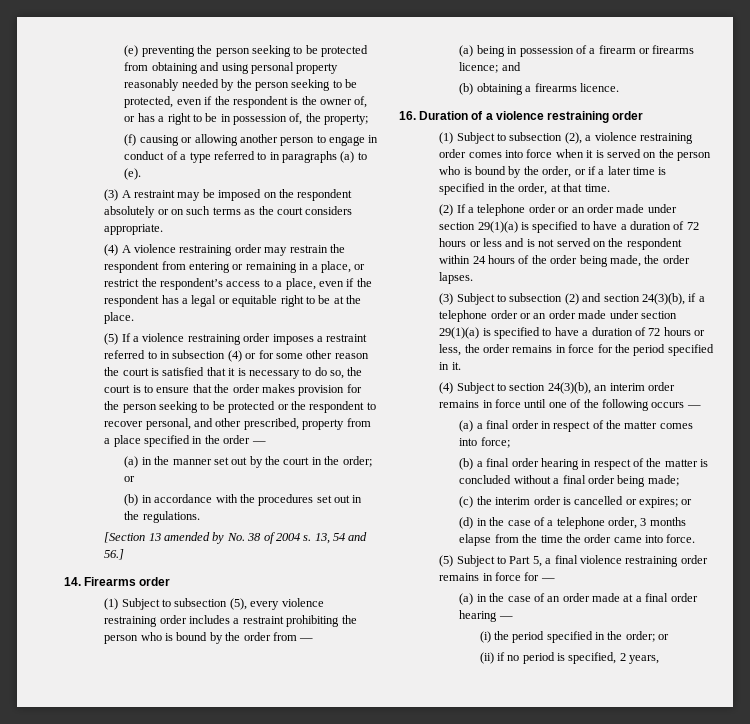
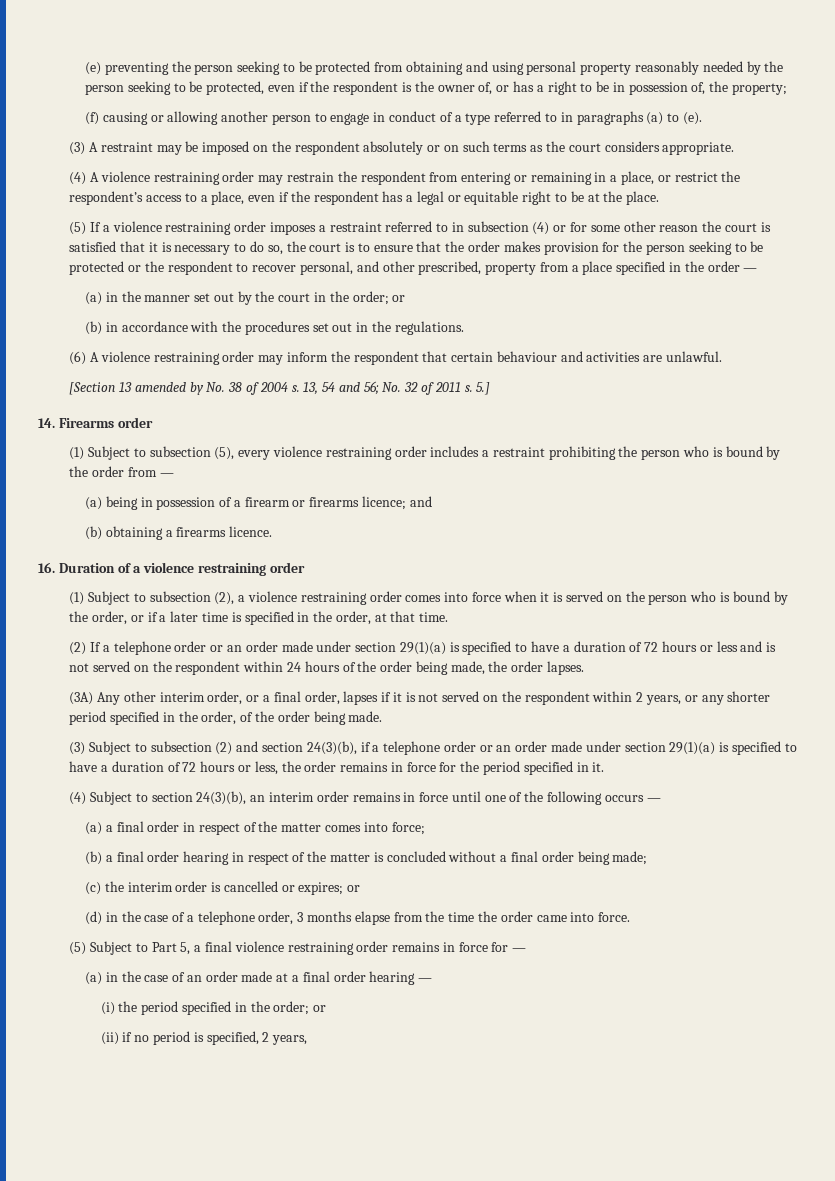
(200, 517) none -> [69,351,723,365] // (6) A violence restraining order may inform the respondent that certain behaviour and activities are unlawful.
[104,549,125,560] 56.] -> [363,381,491,395] 56; No. 32 of 2011 s. 5.]
(474, 278) none -> [69,691,771,705] [69,711,383,725] // (3A) Any other interim order, or a final order, lapses if it is not served on the respondent within 2 years, or any shorter period specified in the order, of the order being made.

